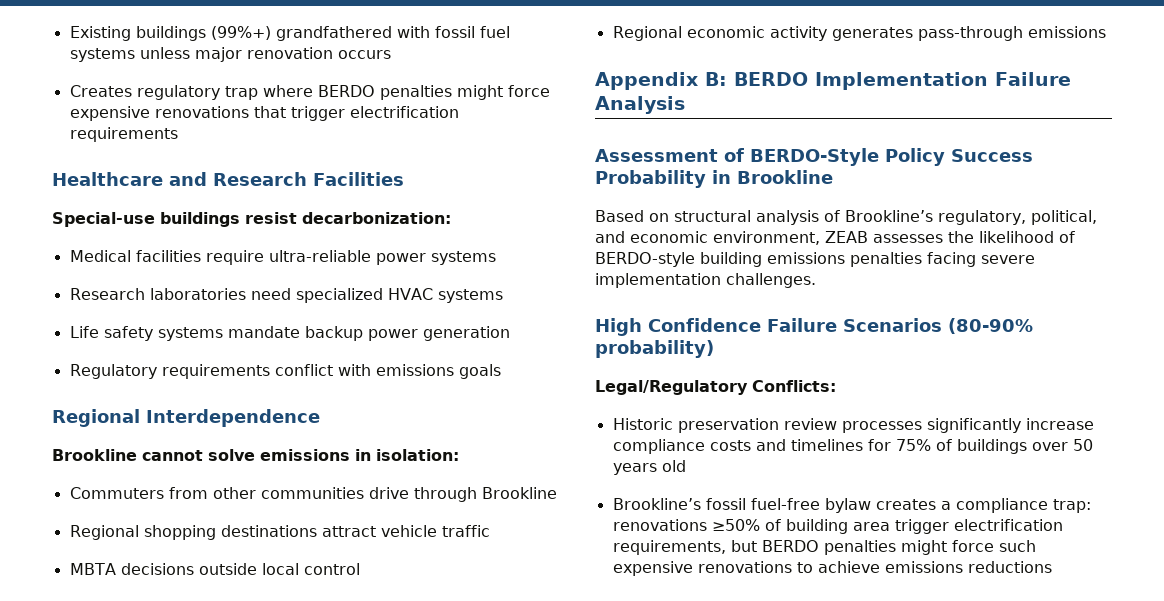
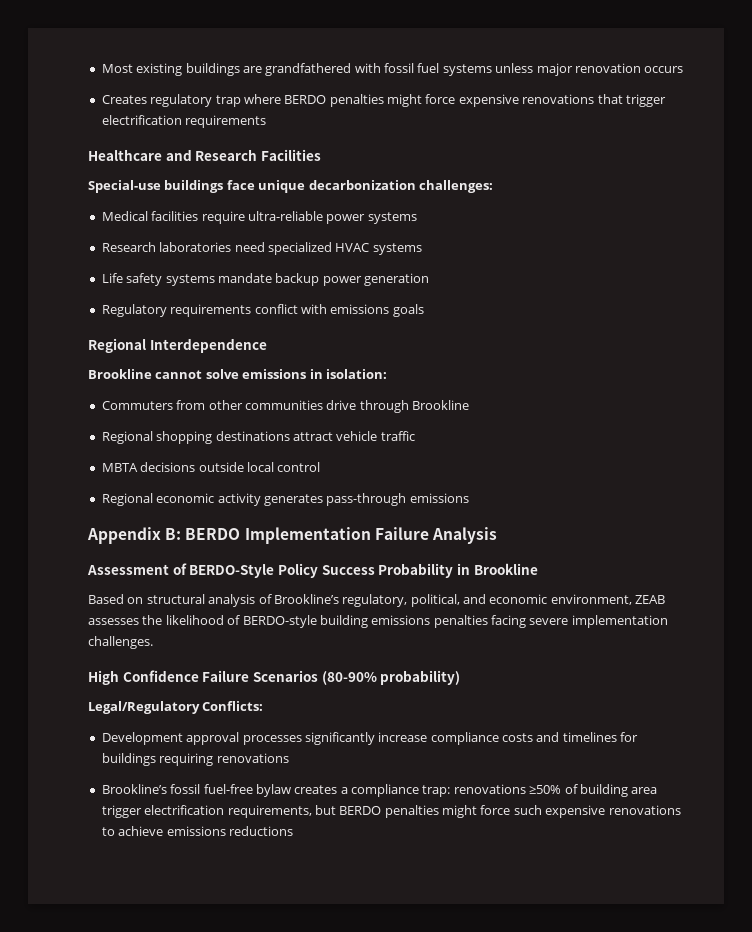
[69,26,271,41] Existing buildings (99%+) -> [101,63,262,76] Most existing buildings are
[245,212,451,224] resist decarbonization: -> [226,180,493,193] face unique decarbonization challenges:
[612,418,837,433] Historic preservation review -> [101,732,240,745] Development approval
[895,439,1093,454] [612,460,686,475] 75% of buildings over 50 years old -> [101,753,289,766] buildings requiring renovations

